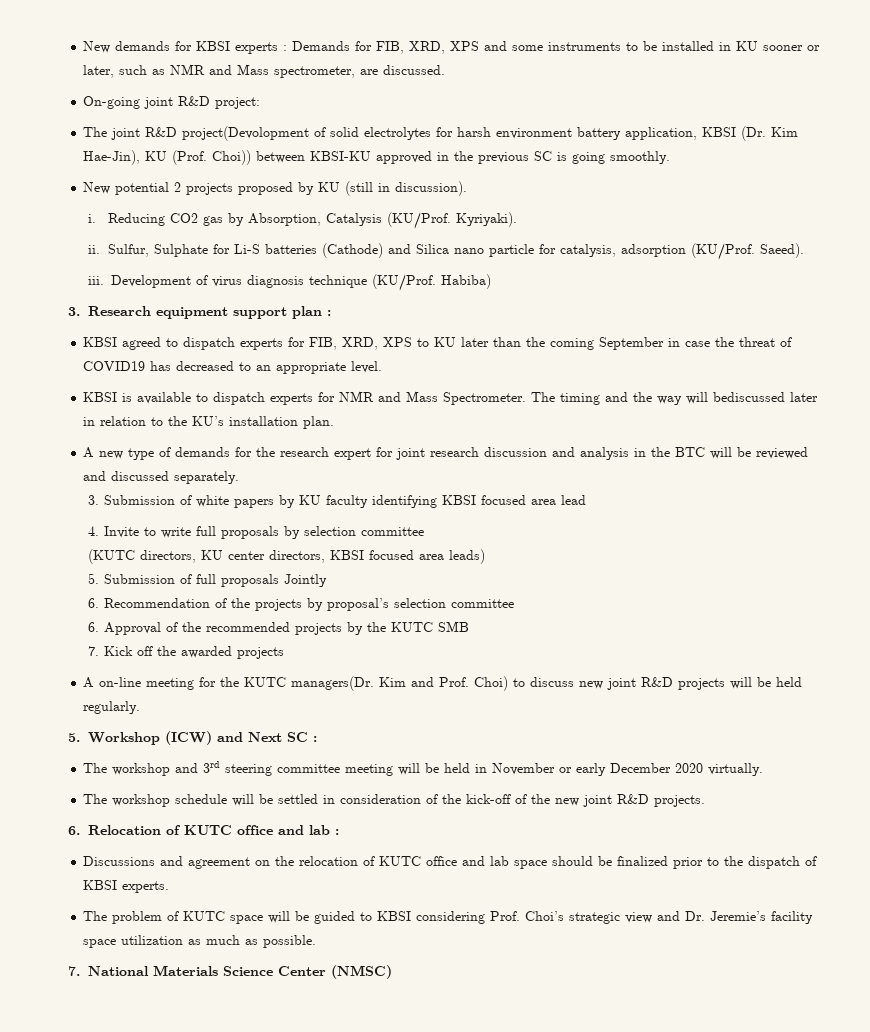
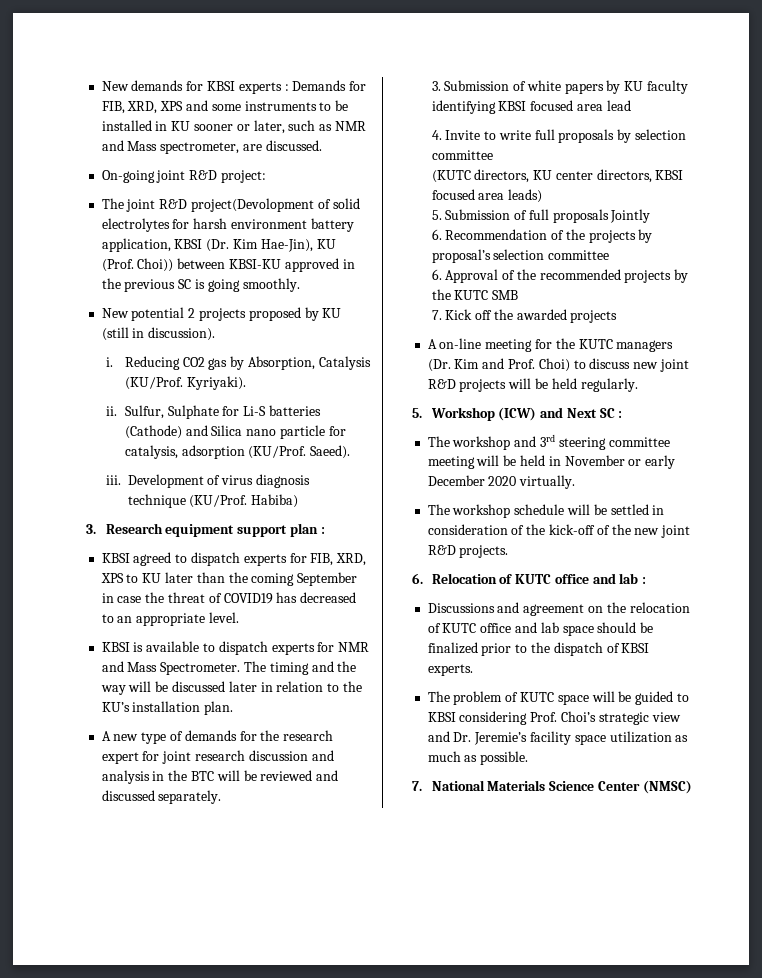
[713,392,786,402] bediscussed -> [155,681,226,692] be discussed
[291,676,375,691] managers(Dr. -> [616,340,674,352] [427,359,451,372] managers (Dr.

